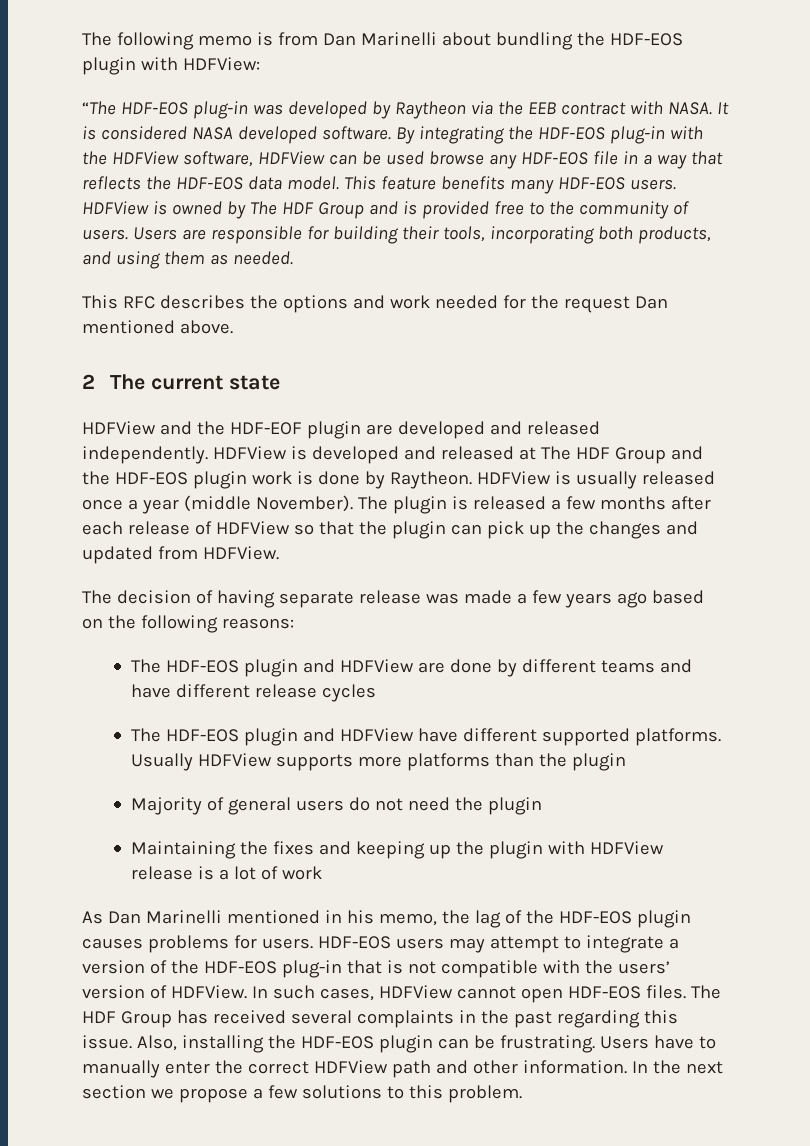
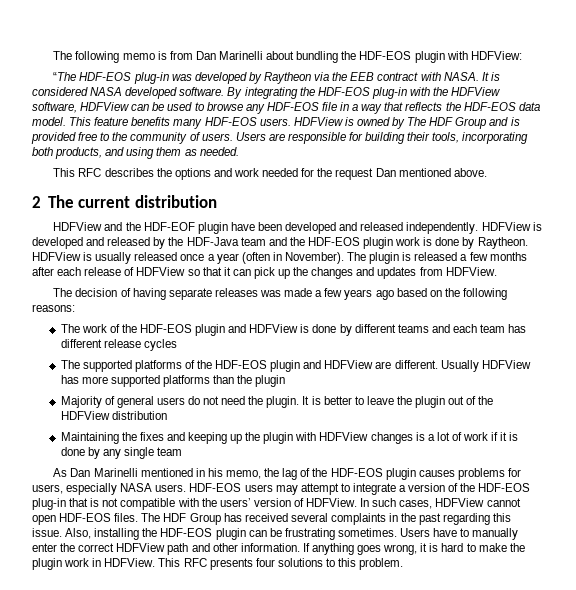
(424, 158) none -> [194,102,205,111] to
[229,375,281,390] state -> [135,195,218,208] distribution
[365,424,393,435] are -> [230,222,282,231] have been
[518,446,666,464] at The HDF Group -> [153,237,266,249] by the HDF-Java team
[183,495,251,512] (middle -> [241,252,282,264] (often in
[358,521,446,539] the plugin -> [223,267,231,276] it
[82,546,153,564] updated -> [377,267,417,279] updates
[358,590,421,604] release -> [214,288,258,297] releases
(161, 666) none -> [81,324,527,336] [60,339,177,351] [60,360,212,372] work of the HDF-EOS plugin and HDFView is done by different teams and each team has different release cycles // The supported platforms of the
[449,659,692,677] [130,684,376,702] [130,728,721,746] [130,753,402,771] done by different teams and have different release cycles // The HDF-EOS plugin and HDFView have different supported platforms. Usually HDFView supports more -> [394,360,531,372] [60,375,160,387] different. Usually HDFView has more supported
[487,797,542,815] plugin -> [266,396,494,408] [60,411,167,420] plugin. It is better to leave the plugin out of the HDFView distribution
[130,866,193,880] release -> [370,432,413,444] changes
(322, 873) none -> [491,432,519,441] [60,447,182,459] if it is done by any single team
(257, 942) none -> [32,483,153,495] users, especially NASA
[499,1035,595,1053] frustrating. -> [284,528,397,540] frustrating sometimes.
[631,1060,723,1074] [82,1085,298,1103] In the next section we propose a few -> [302,543,525,555] [32,558,275,570] If anything goes wrong, it is hard to make the plugin work in HDFView. This RFC presents four

